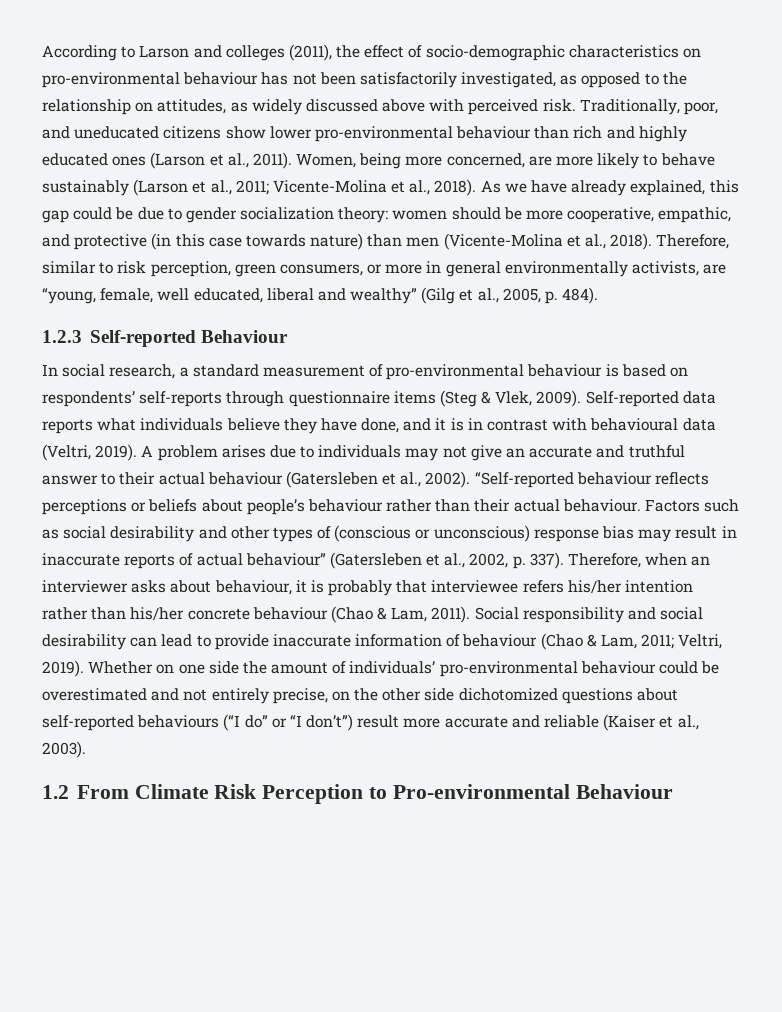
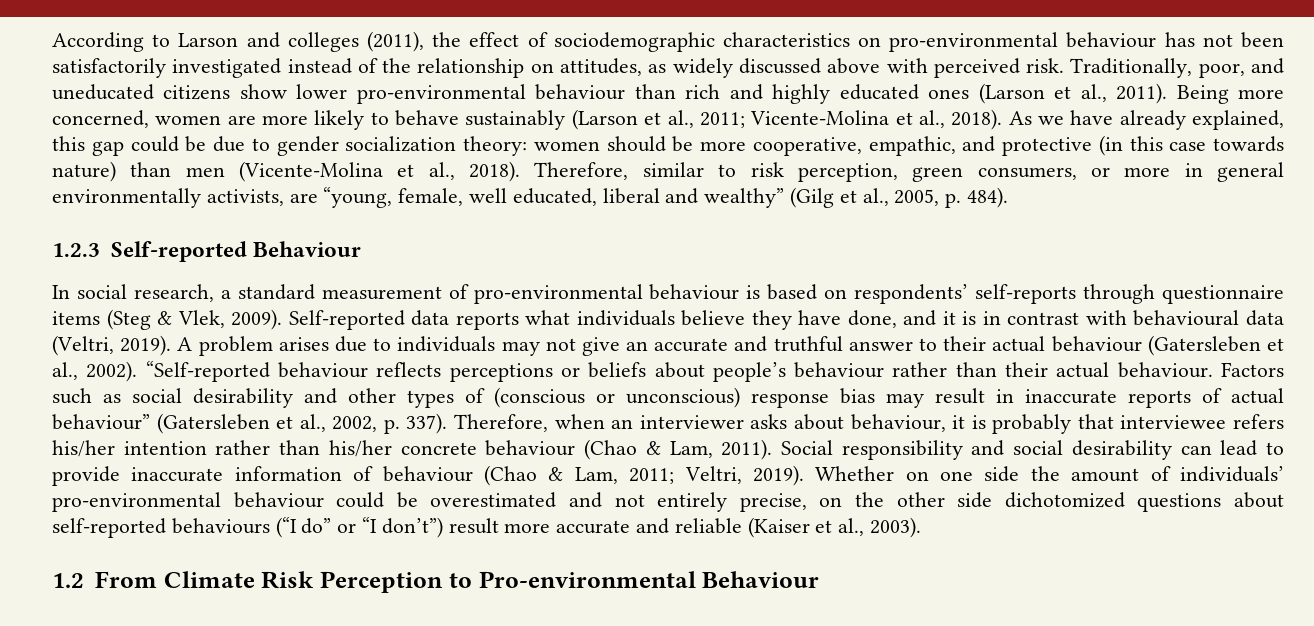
[425,45,565,61] socio-demographic -> [553,32,715,52] sociodemographic
[461,72,659,88] investigated, as opposed to -> [172,58,378,78] investigated instead of
[296,153,402,169] Women, being -> [1176,85,1229,104] Being
(525, 160) none -> [155,115,222,125] women

